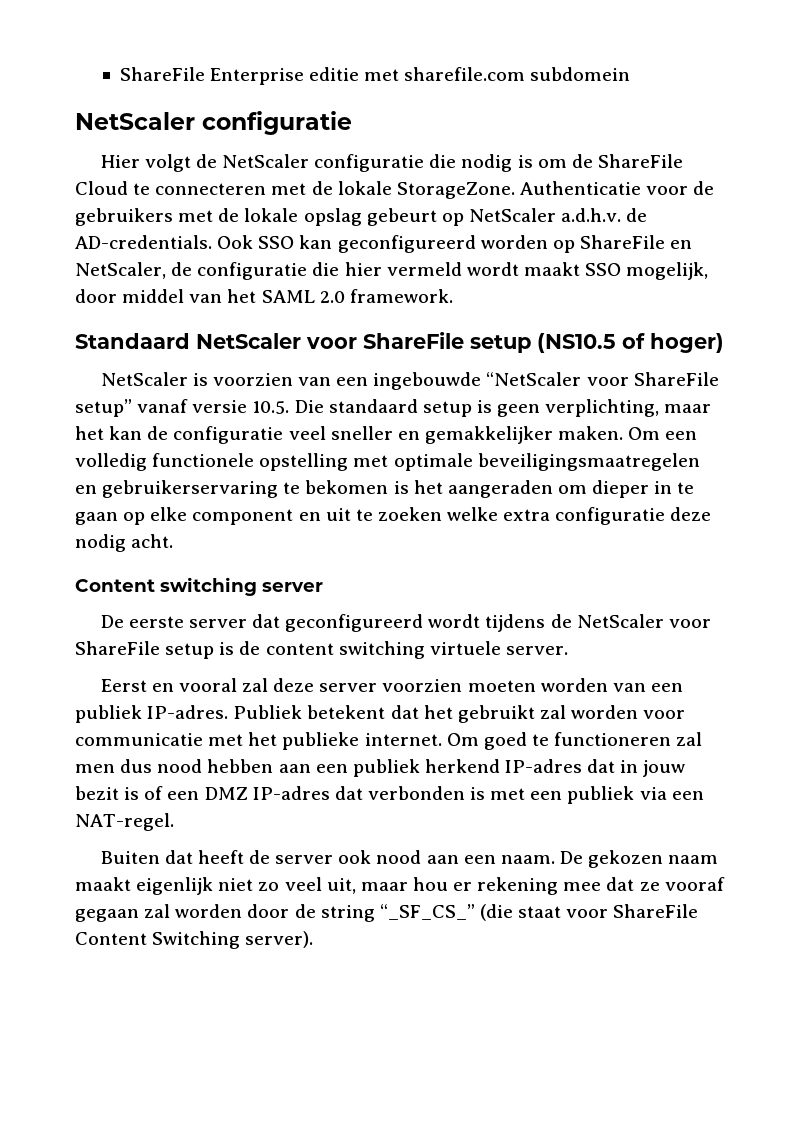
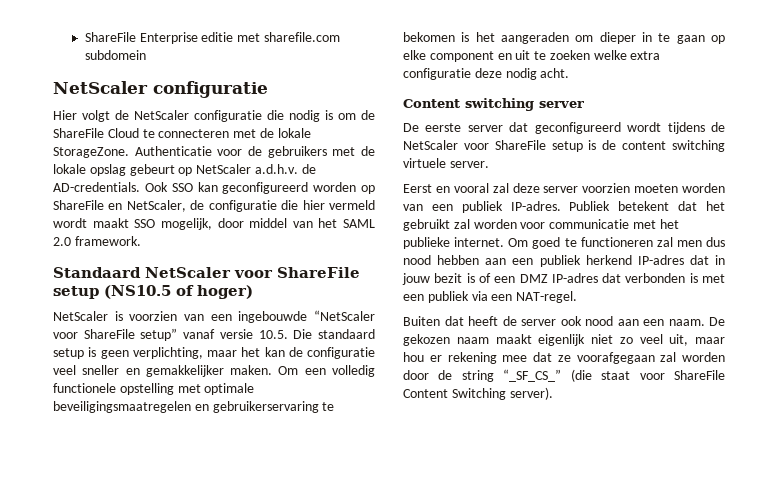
[664,877,725,891] [75,909,139,922] vooraf gegaan -> [576,352,655,364] voorafgegaan

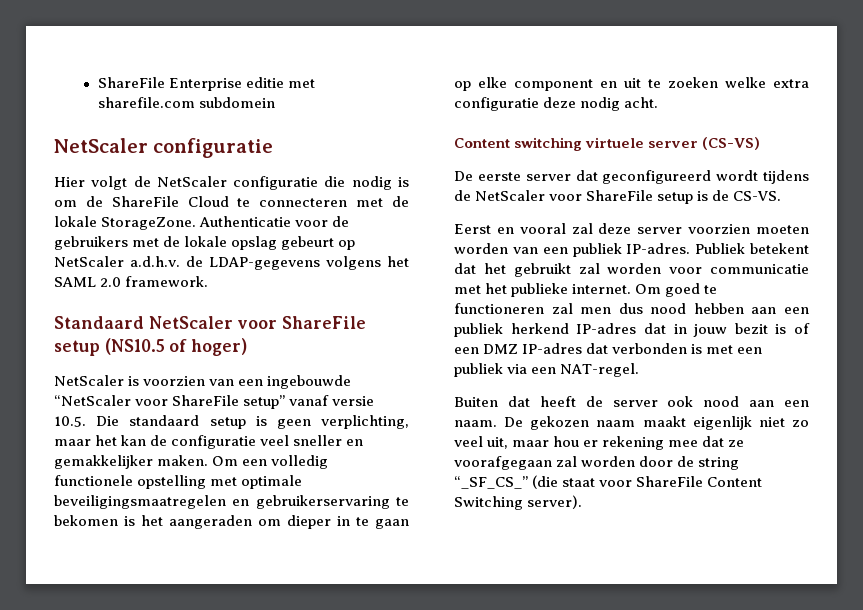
[53,182,375,194] [53,200,375,212] [53,218,313,230] AD-credentials. Ook SSO kan geconfigureerd worden op ShareFile en NetScaler, de configuratie die hier vermeld wordt maakt SSO mogelijk, door middel van -> [209,256,381,270] LDAP-gegevens volgens
[539,101,584,108] server -> [585,137,761,150] virtuele server (CS-VS)
[622,140,725,152] [403,158,489,168] content switching virtuele server. -> [733,191,782,201] CS-VS.

